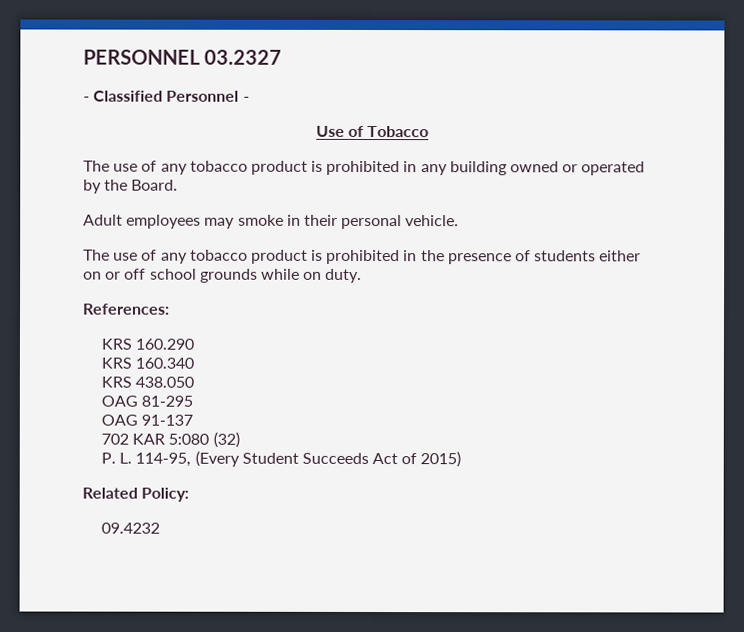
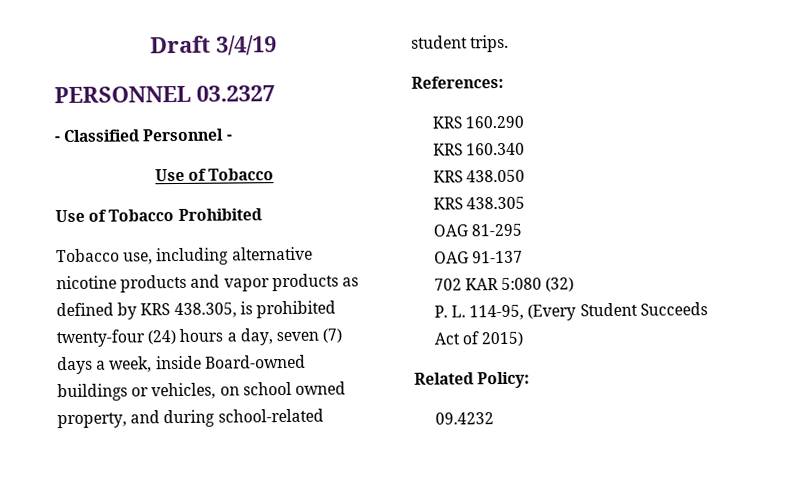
(83, 57) none -> [150,35,277,56] Draft 3/4/19 //
[83,160,646,176] [83,179,179,194] [83,214,460,230] [83,249,642,265] [83,268,363,283] The use of any tobacco product is prohibited in any building owned or operated by the Board. // Adult employees may smoke in their personal vehicle. // The use of any tobacco product is prohibited in the presence of students either on or off school grounds while on duty. -> [55,208,262,223] [56,246,313,266] [56,273,359,293] [56,300,336,320] [56,328,343,348] [57,354,306,375] [57,381,346,402] [57,408,324,429] [411,34,510,53] Use of Tobacco Prohibited // Tobacco use, including alternative nicotine products and vapor products as defined by KRS 438.305, is prohibited twenty-four (24) hours a day, seven (7) days a week, inside Board-owned buildings or vehicles, on school owned property, and during school-related student trips.
(195, 382) none -> [432,196,525,210] // KRS 438.305

